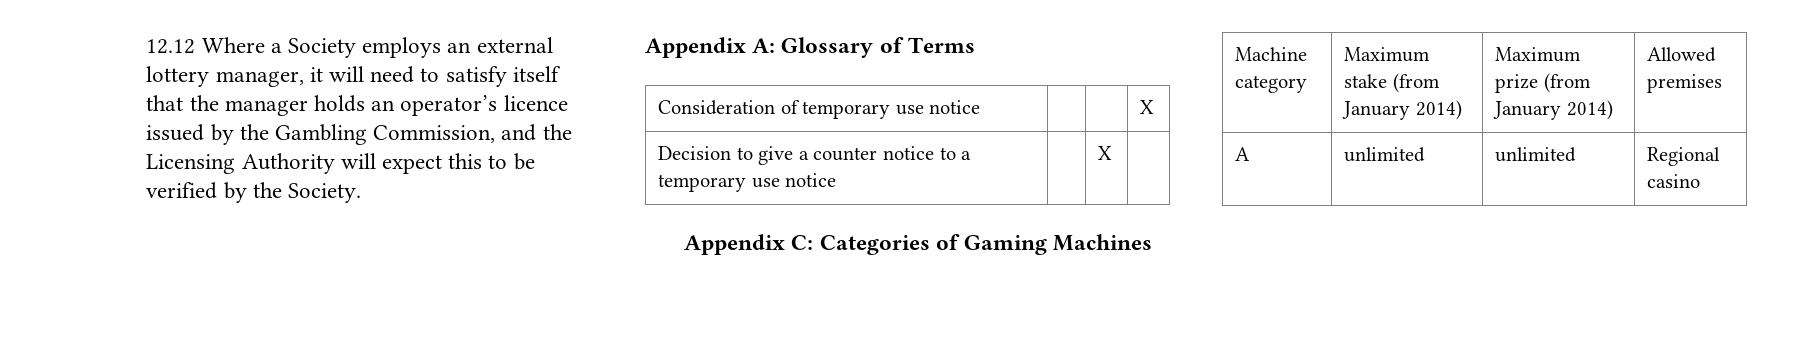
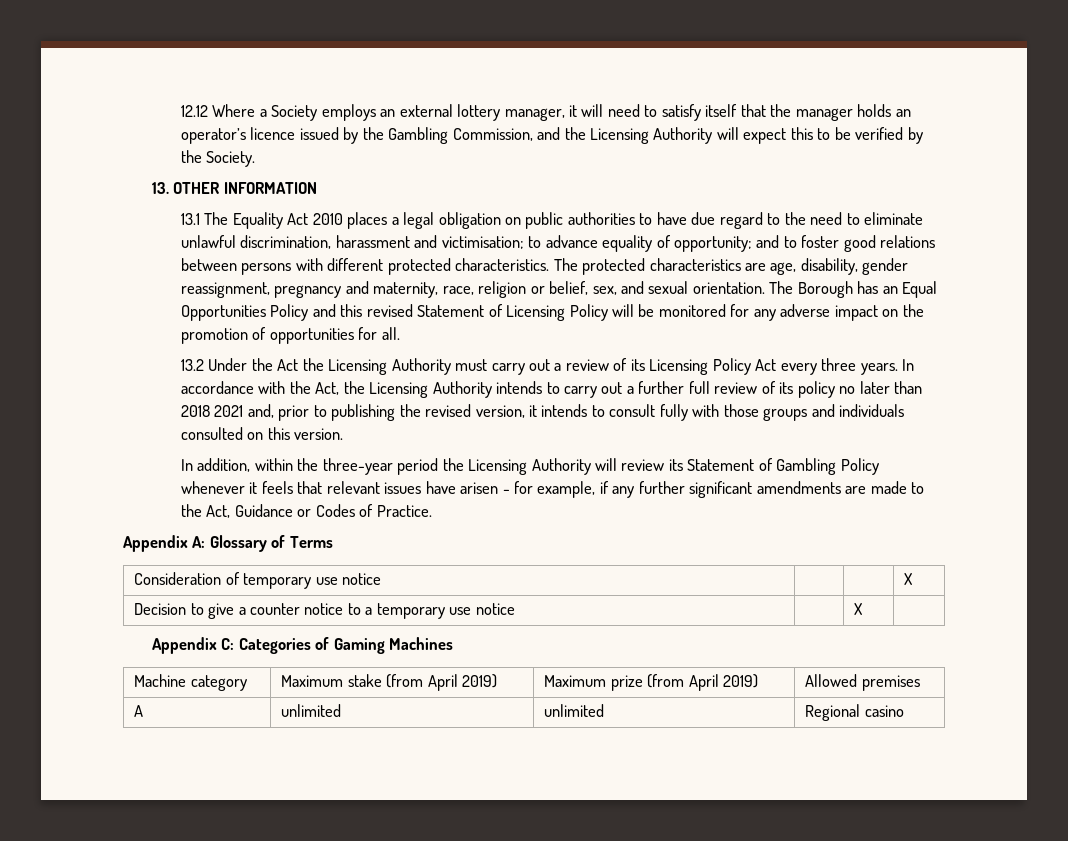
(362, 193) none -> [151,182,317,194] [180,212,923,229] [180,235,936,252] [180,258,909,275] [180,281,938,298] [180,304,924,321] [180,327,400,344] [180,358,914,375] [180,381,922,398] [180,404,905,421] [180,427,344,440] [180,458,879,475] [180,481,925,498] [180,504,432,518] // 13. OTHER INFORMATION // 13.1 The Equality Act 2010 places a legal obligation on public authorities to have due regard to the need to eliminate unlawful discrimination, harassment and victimisation; to advance equality of opportunity; and to foster good relations between persons with different protected characteristics. The protected characteristics are age, disability, gender reassignment, pregnancy and maternity, race, religion or belief, sex, and sexual orientation. The Borough has an Equal Opportunities Policy and this revised Statement of Licensing Policy will be monitored for any adverse impact on the promotion of opportunities for all. // 13.2 Under the Act the Licensing Authority must carry out a review of its Licensing Policy Act every three years. In accordance with the Act, the Licensing Authority intends to carry out a further full review of its policy no later than 2018 2021 and, prior to publishing the revised version, it intends to consult fully with those groups and individuals consulted on this version. // In addition, within the three-year period the Licensing Authority will review its Statement of Gambling Policy whenever it feels that relevant issues have arisen - for example, if any further significant amendments are made to the Act, Guidance or Codes of Practice.
[1342,100,1462,120] January 2014) -> [427,674,497,691] April 2019)
[1493,100,1613,120] January 2014) -> [688,674,758,691] April 2019)

